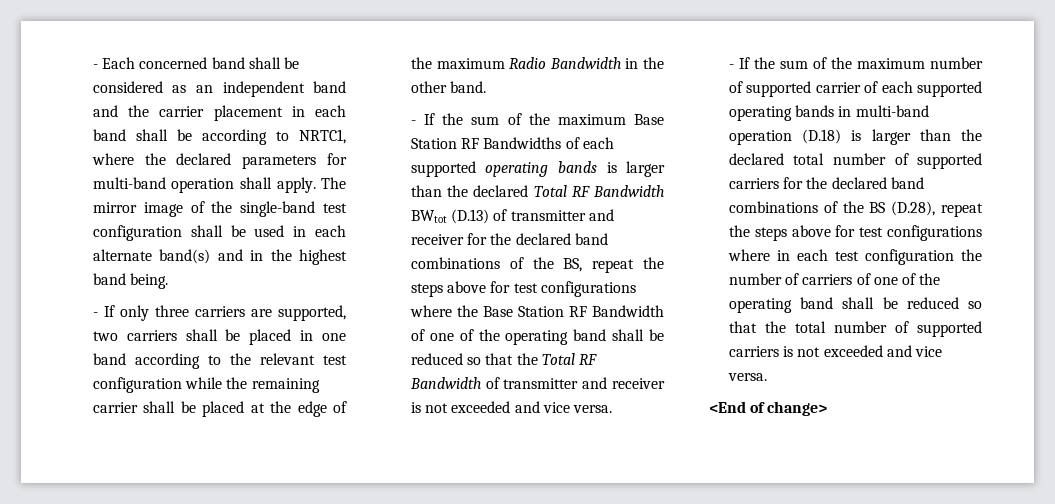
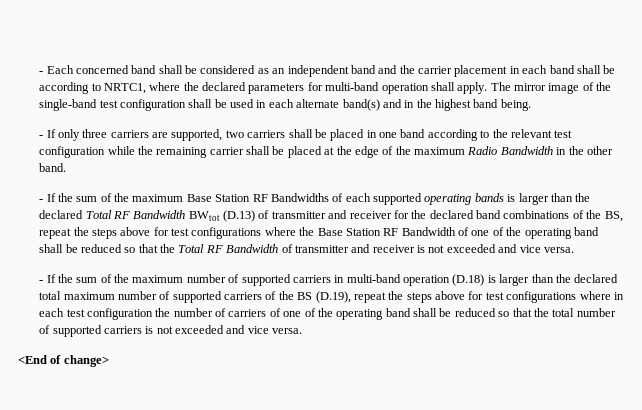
[815,81,982,97] [728,105,835,121] carrier of each supported operating bands -> [292,275,331,283] carriers
[832,153,982,169] [728,177,924,189] [728,201,818,213] number of supported carriers for the declared band combinations -> [63,291,263,303] maximum number of supported carriers
[891,201,936,216] (D.28), -> [315,291,351,303] (D.19),

